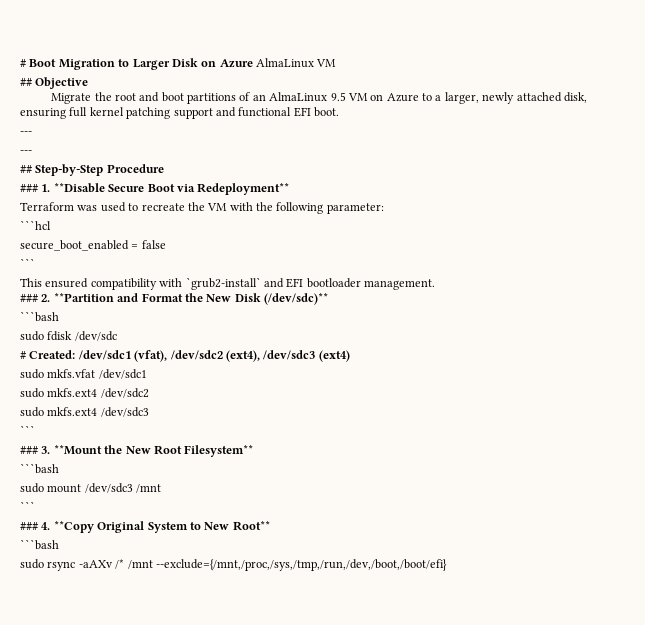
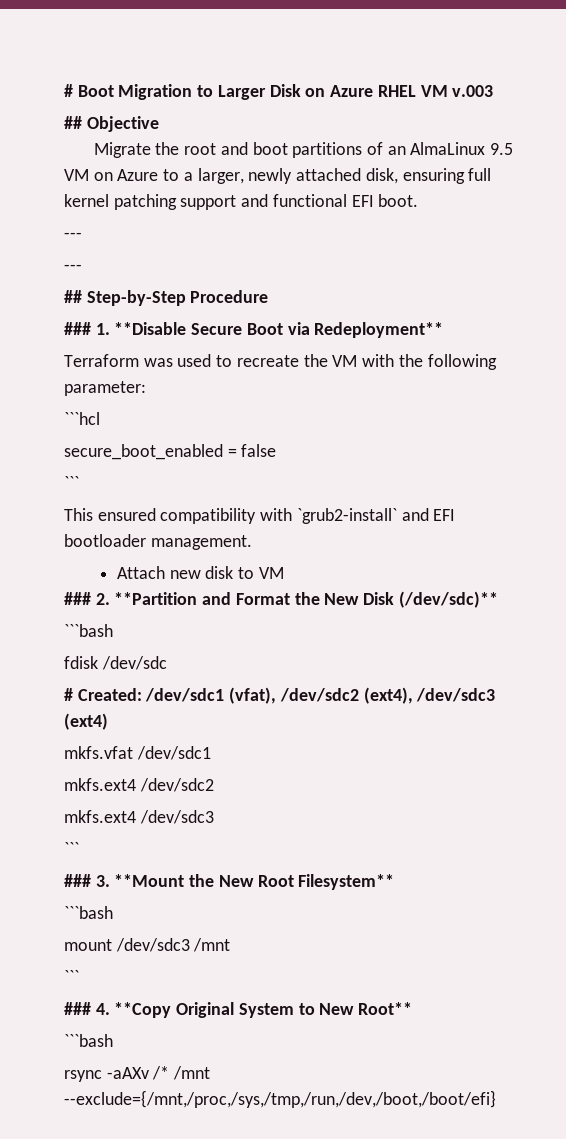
[256,58,337,68] AlmaLinux VM -> [377,85,494,97] RHEL VM v.003
(435, 284) none -> [116,566,284,579] // Attach new disk to VM
[20,331,44,341] sudo -> (113, 630) none
[20,369,44,379] sudo -> (108, 721) none
[20,388,44,398] sudo -> (211, 753) none
[20,407,44,417] sudo -> (214, 785) none
[20,483,44,493] sudo -> (113, 912) none
[20,559,44,569] sudo -> (113, 1040) none

